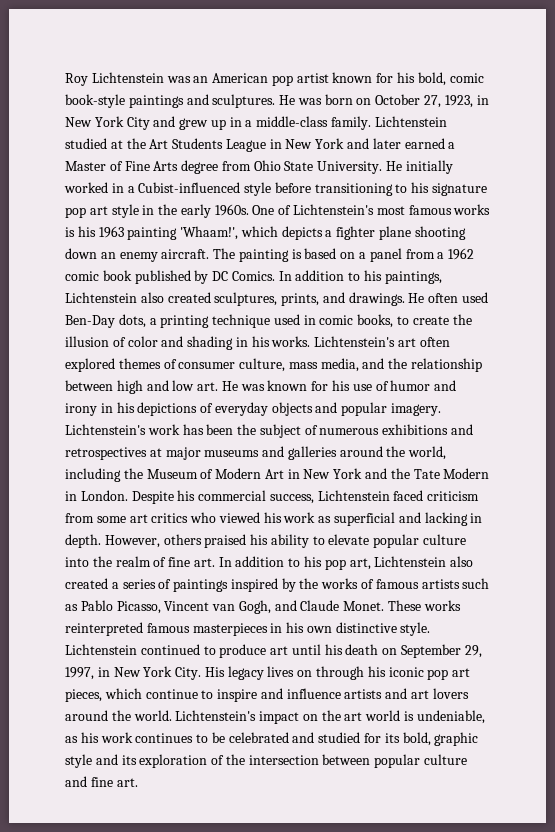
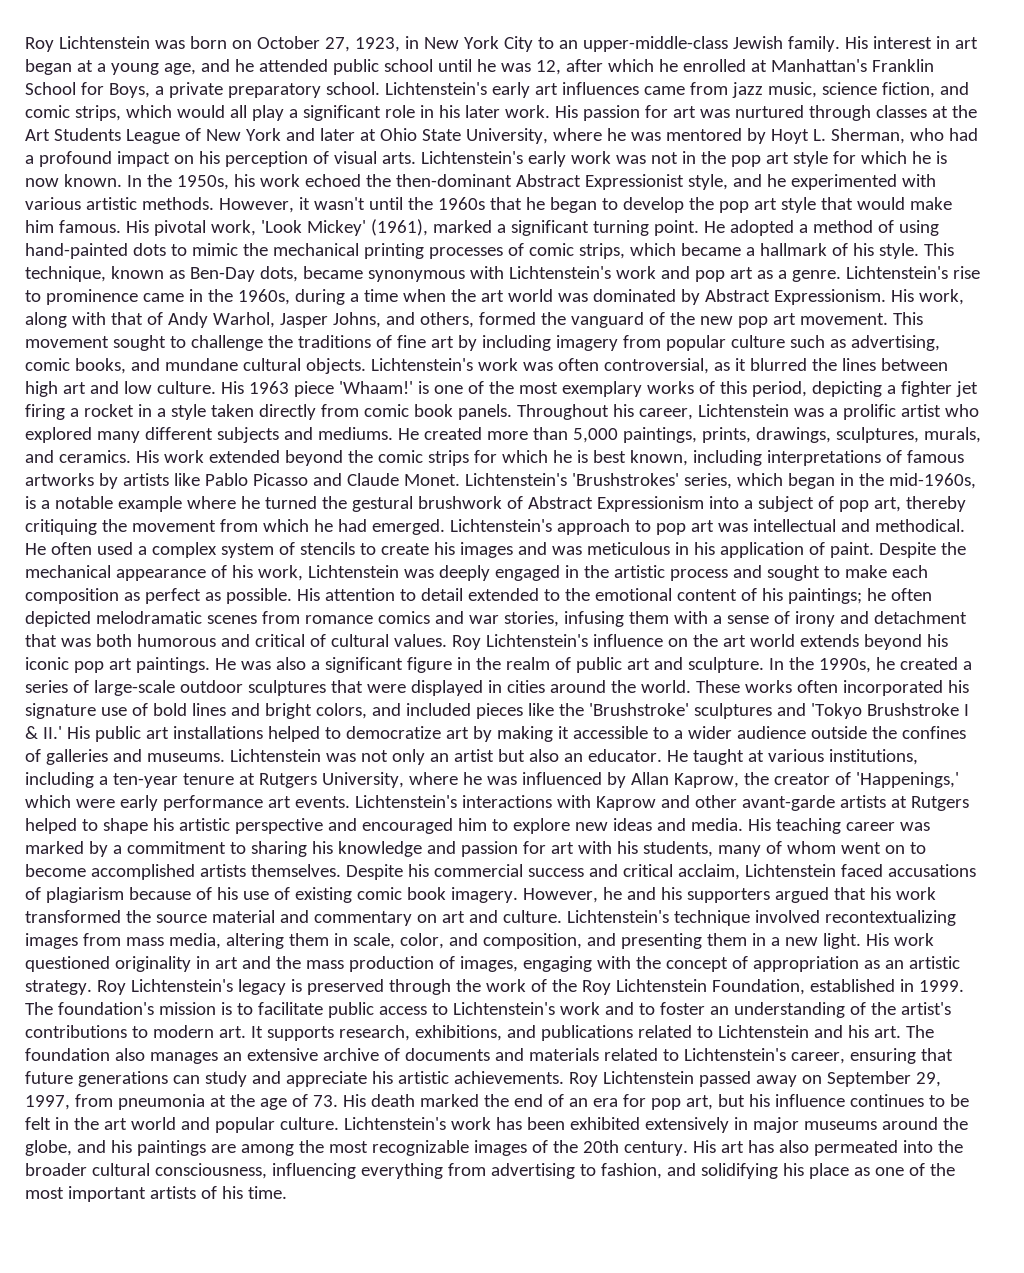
[193,72,484,86] [65,94,322,108] an American pop artist known for his bold, comic book-style paintings and sculptures. He was -> (185, 44) none
[153,116,447,130] [65,138,107,149] and grew up in a middle-class family. Lichtenstein studied -> [537,36,978,52] [25,59,934,75] [25,82,969,98] [25,105,927,121] to an upper-middle-class Jewish family. His interest in art began at a young age, and he attended public school until he was 12, after which he enrolled at Manhattan's Franklin School for Boys, a private preparatory school. Lichtenstein's early art influences came from jazz music, science fiction, and comic strips, which would all play a significant role in his later work. His passion for art was nurtured through classes
[269,139,282,149] in -> [184,128,201,141] of
[404,138,456,149] [65,160,453,174] [64,182,488,196] [65,204,491,218] [65,226,466,240] [65,248,475,262] [65,270,442,284] [65,292,489,306] [65,314,472,328] [65,336,450,350] [65,358,483,372] [65,380,457,394] [65,402,313,416] earned a Master of Fine Arts degree from Ohio State University. He initially worked in a Cubist-influenced style before transitioning to his signature pop art style in the early 1960s. One of Lichtenstein's most famous works is his 1963 painting 'Whaam!', which depicts a fighter plane shooting down an enemy aircraft. The painting is based on a panel from a 1962 comic book published by DC Comics. In addition to his paintings, Lichtenstein also created sculptures, prints, and drawings. He often used Ben-Day dots, a printing technique used in comic books, to create the illusion of color and shading in his works. Lichtenstein's art often explored themes of consumer culture, mass media, and the relationship between high and low art. He was known for his use of humor and irony in his depictions of everyday objects -> [359,128,978,144] [25,151,947,167] [25,174,936,190] [25,197,952,213] [25,219,939,236] [25,243,954,259] [25,266,980,282] [25,289,964,305] [25,312,923,328] [25,335,940,351] [25,358,948,374] [25,381,978,397] [25,404,979,420] [25,427,981,443] [25,450,964,466] [25,473,976,489] [25,496,966,512] [25,519,965,535] [25,542,966,558] [25,565,928,581] [25,588,932,604] [25,611,967,627] [25,634,948,650] [25,657,972,673] [25,680,969,696] [25,703,969,719] [25,726,966,742] [25,749,918,765] [25,772,959,788] [25,795,969,811] [25,818,930,834] [25,841,926,857] [25,864,976,880] [25,887,936,903] [25,910,956,926] [25,933,934,949] [25,956,960,972] [25,979,964,995] [25,1002,951,1018] [25,1025,934,1041] [25,1048,953,1064] [25,1071,941,1087] [25,1094,969,1110] [25,1117,176,1130] at Ohio State University, where he was mentored by Hoyt L. Sherman, who had a profound impact on his perception of visual arts. Lichtenstein's early work was not in the pop art style for which he is now known. In the 1950s, his work echoed the then-dominant Abstract Expressionist style, and he experimented with various artistic methods. However, it wasn't until the 1960s that he began to develop the pop art style that would make him famous. His pivotal work, 'Look Mickey' (1961), marked a significant turning point. He adopted a method of using hand-painted dots to mimic the mechanical printing processes of comic strips, which became a hallmark of his style. This technique, known as Ben-Day dots, became synonymous with Lichtenstein's work and pop art as a genre. Lichtenstein's rise to prominence came in the 1960s, during a time when the art world was dominated by Abstract Expressionism. His work, along with that of Andy Warhol, Jasper Johns, and others, formed the vanguard of the new pop art movement. This movement sought to challenge the traditions of fine art by including imagery from popular culture such as advertising, comic books, and mundane cultural objects. Lichtenstein's work was often controversial, as it blurred the lines between high art and low culture. His 1963 piece 'Whaam!' is one of the most exemplary works of this period, depicting a fighter jet firing a rocket in a style taken directly from comic book panels. Throughout his career, Lichtenstein was a prolific artist who explored many different subjects and mediums. He created more than 5,000 paintings, prints, drawings, sculptures, murals, and ceramics. His work extended beyond the comic strips for which he is best known, including interpretations of famous artworks by artists like Pablo Picasso and Claude Monet. Lichtenstein's 'Brushstrokes' series, which began in the mid-1960s, is a notable example where he turned the gestural brushwork of Abstract Expressionism into a subject of pop art, thereby critiquing the movement from which he had emerged. Lichtenstein's approach to pop art was intellectual and methodical. He often used a complex system of stencils to create his images and was meticulous in his application of paint. Despite the mechanical appearance of his work, Lichtenstein was deeply engaged in the artistic process and sought to make each composition as perfect as possible. His attention to detail extended to the emotional content of his paintings; he often depicted melodramatic scenes from romance comics and war stories, infusing them with a sense of irony and detachment that was both humorous and critical of cultural values. Roy Lichtenstein's influence on the art world extends beyond his iconic pop art paintings. He was also a significant figure in the realm of public art and sculpture. In the 1990s, he created a series of large-scale outdoor sculptures that were displayed in cities around the world. These works often incorporated his signature use of bold lines and bright colors, and included pieces like the 'Brushstroke' sculptures and 'Tokyo Brushstroke I & II.' His public art installations helped to democratize art by making it accessible to a wider audience outside the confines of galleries and museums. Lichtenstein was not only an artist but also an educator. He taught at various institutions, including a ten-year tenure at Rutgers University, where he was influenced by Allan Kaprow, the creator of 'Happenings,' which were early performance art events. Lichtenstein's interactions with Kaprow and other avant-garde artists at Rutgers helped to shape his artistic perspective and encouraged him to explore new ideas and media. His teaching career was marked by a commitment to sharing his knowledge and passion for art with his students, many of whom went on to become accomplished artists themselves. Despite his commercial success and critical acclaim, Lichtenstein faced accusations of plagiarism because of his use of existing comic book imagery. However, he and his supporters argued that his work transformed the source material and commentary on art and culture. Lichtenstein's technique involved recontextualizing images from mass media, altering them in scale, color, and composition, and presenting them in a new light. His work questioned originality in art and the mass production of images, engaging with the concept of appropriation as an artistic strategy. Roy Lichtenstein's legacy is preserved through the work of the Roy Lichtenstein Foundation, established in 1999. The foundation's mission is to facilitate public access to Lichtenstein's work and to foster an understanding of the artist's contributions to modern art. It supports research, exhibitions, and publications related to Lichtenstein and his art. The foundation also manages an extensive archive of documents and materials related to Lichtenstein's career, ensuring that future generations can study and appreciate his artistic achievements. Roy Lichtenstein passed away on September 29, 1997, from pneumonia at the age of 73. His death marked the end of an era for pop art, but his influence continues to be felt in the art world
[391,403,442,416] imagery. -> [279,1117,339,1130] culture.
[237,424,474,438] [65,446,447,460] [65,468,490,482] [65,490,480,504] [65,512,483,526] [65,534,467,548] [65,556,474,570] [65,578,490,592] [65,600,461,614] [65,622,431,636] [65,644,482,658] [65,666,471,680] [65,688,469,702] [65,710,485,724] [65,732,479,746] [65,754,468,768] [65,776,138,787] the subject of numerous exhibitions and retrospectives at major museums and galleries around the world, including the Museum of Modern Art in New York and the Tate Modern in London. Despite his commercial success, Lichtenstein faced criticism from some art critics who viewed his work as superficial and lacking in depth. However, others praised his ability to elevate popular culture into the realm of fine art. In addition to his pop art, Lichtenstein also created a series of paintings inspired by the works of famous artists such as Pablo Picasso, Vincent van Gogh, and Claude Monet. These works reinterpreted famous masterpieces in his own distinctive style. Lichtenstein continued to produce art until his death on September 29, 1997, in New York City. His legacy lives on through his iconic pop art pieces, which continue to inspire and influence artists and art lovers around the world. Lichtenstein's impact on the art world is undeniable, as his work continues to be celebrated and studied for its bold, graphic style and its exploration of the intersection between popular culture and fine art. -> [569,1117,968,1133] [25,1140,963,1156] [25,1163,955,1179] [25,1186,287,1202] exhibited extensively in major museums around the globe, and his paintings are among the most recognizable images of the 20th century. His art has also permeated into the broader cultural consciousness, influencing everything from advertising to fashion, and solidifying his place as one of the most important artists of his time.

